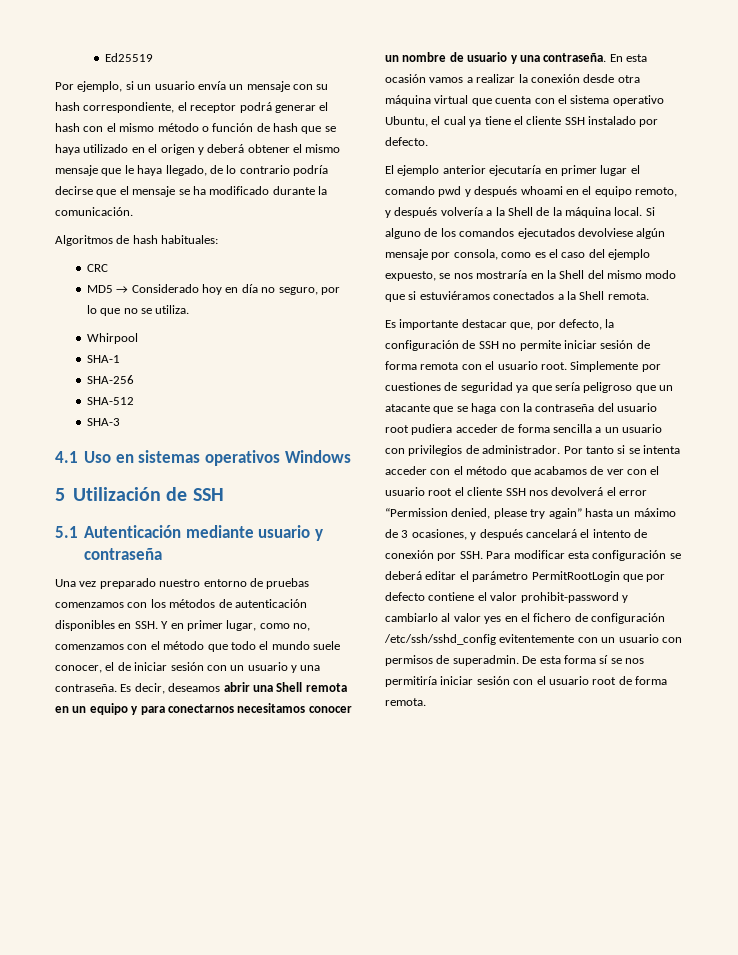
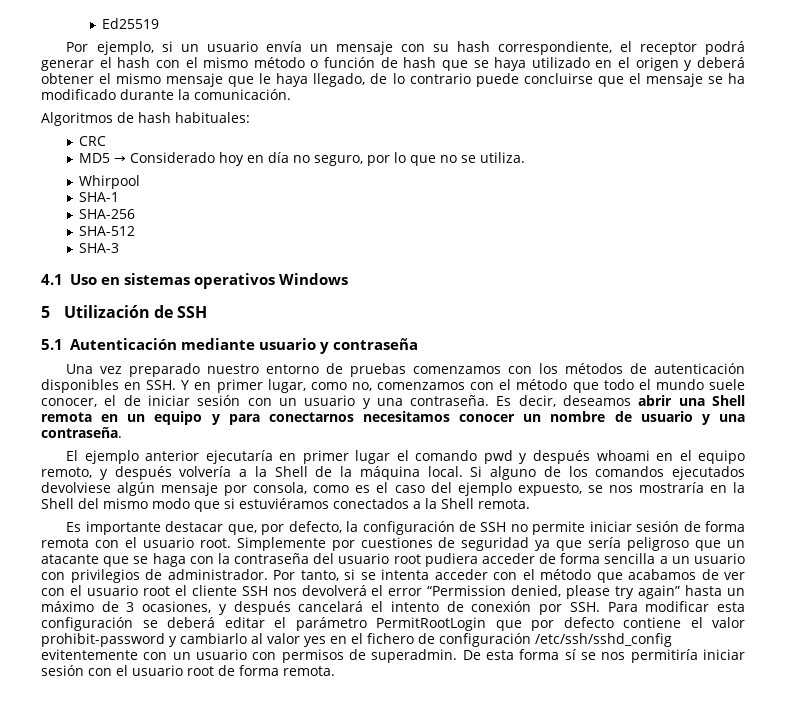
[293,165,328,176] [55,186,93,195] podría decirse -> [475,73,593,87] puede concluirse
[609,54,647,62] [385,74,640,83] [385,95,664,106] [385,116,659,127] [385,137,428,146] En esta ocasión vamos a realizar la conexión desde otra máquina virtual que cuenta con el sistema operativo Ubuntu, el cual ya tiene el cliente SSH instalado por defecto. -> (122, 432) none
[585,446,614,454] tanto -> [300,570,339,581] tanto,

